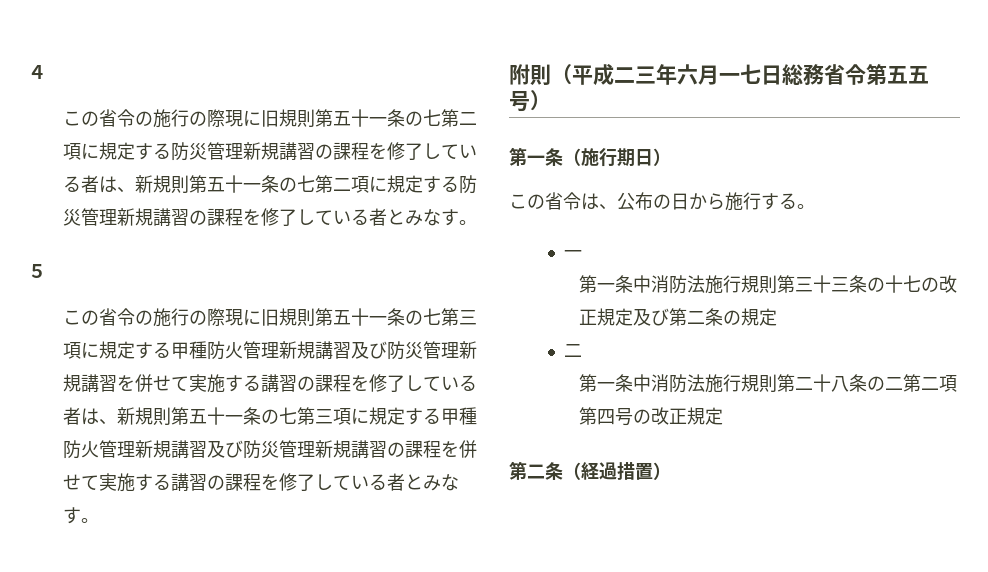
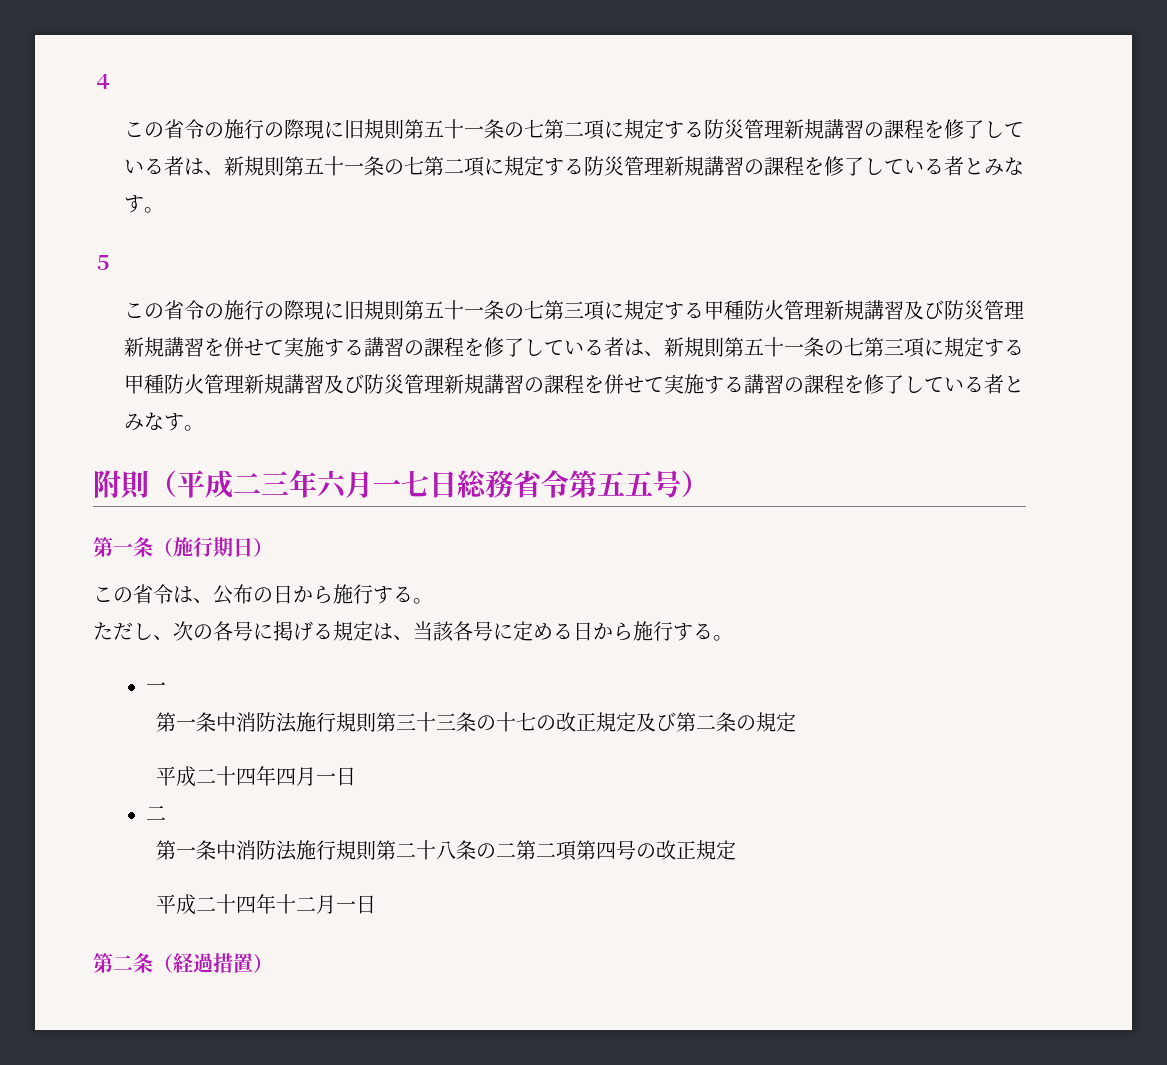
(815, 206) none -> [93,621,733,642] // ただし、次の各号に掲げる規定は、当該各号に定める日から施行する。
(778, 317) none -> [155,766,356,787] // 平成二十四年四月一日
(724, 416) none -> [155,894,376,915] // 平成二十四年十二月一日

